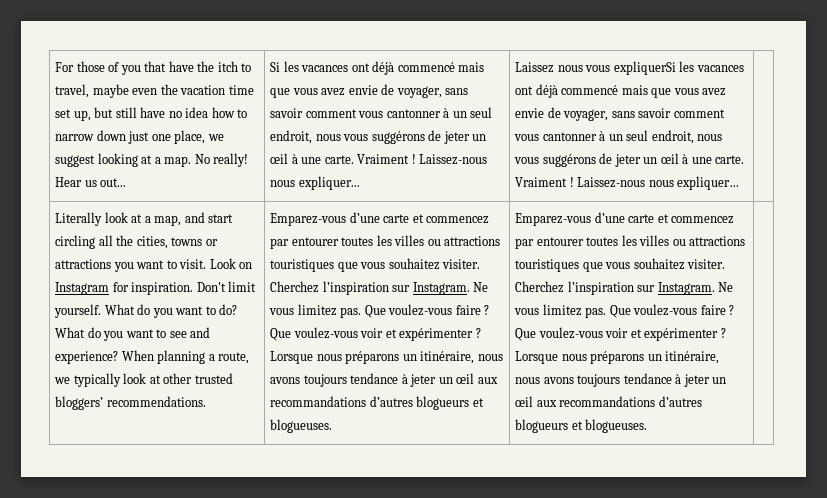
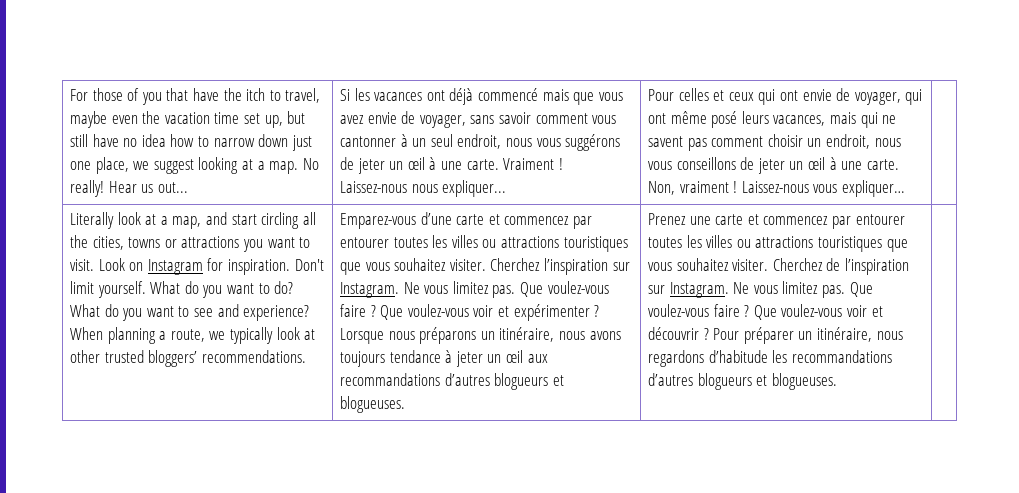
[515,61,744,75] [515,84,727,98] [515,107,725,121] [514,130,723,144] [514,153,745,167] [515,177,674,188] Laissez nous vous expliquerSi les vacances ont déjà commencé mais que vous avez envie de voyager, sans savoir comment vous cantonner à un seul endroit, nous vous suggérons de jeter un œil à une carte. Vraiment ! Laissez-nous nous -> [648,88,923,105] [648,111,897,128] [648,134,901,151] [648,157,899,174] [648,181,838,195] Pour celles et ceux qui ont envie de voyager, qui ont même posé leurs vacances, mais qui ne savent pas comment choisir un endroit, nous vous conseillons de jeter un œil à une carte. Non, vraiment ! Laissez-nous vous
[515,212,625,226] Emparez-vous d’une -> [648,213,711,225] Prenez une
(565, 287) none -> [826,258,841,271] de
[644,328,726,341] [515,351,720,364] [515,373,727,387] [515,396,557,407] expérimenter ? Lorsque nous préparons un itinéraire, nous avons toujours tendance à jeter un œil aux -> [648,327,903,344] [648,350,788,367] découvrir ? Pour préparer un itinéraire, nous regardons d’habitude les

